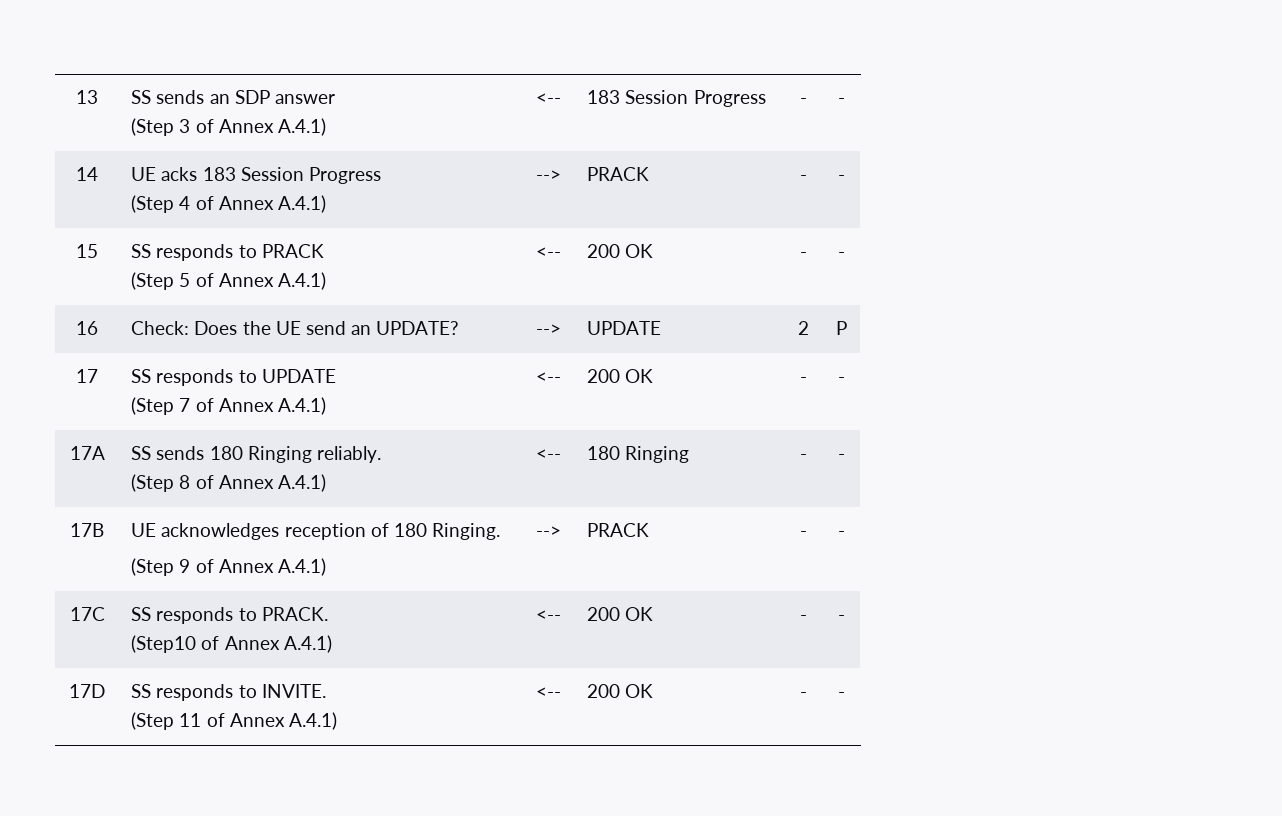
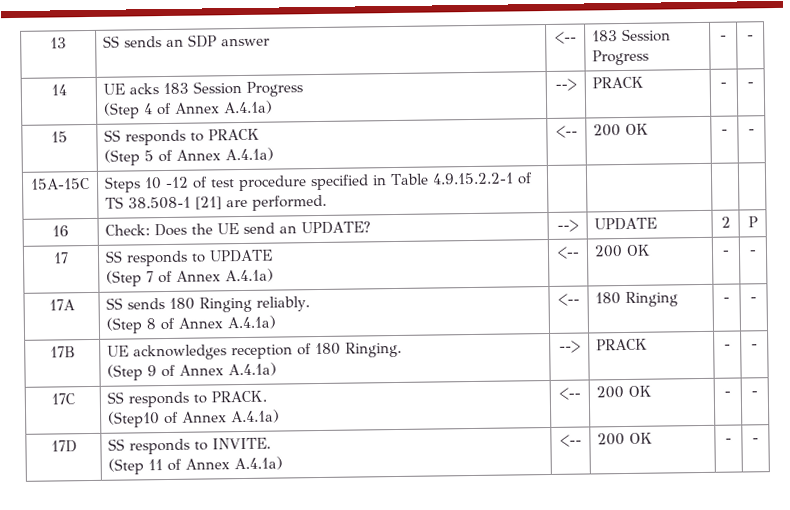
[131,118,326,136] // (Step 3 of Annex A.4.1) -> (271, 42) none
[277,195,326,213] A.4.1) -> [223,100,274,115] A.4.1a)
[277,272,326,290] [536,247,561,258] [587,244,654,258] [799,252,807,258] [838,252,845,258] A.4.1) | <-- | 200 OK | - | - -> [225,147,275,162] [555,125,578,138] [593,123,650,137] [721,128,728,134] [748,128,755,134] [30,177,90,190] [104,172,534,193] [105,194,328,211] A.4.1a) | <-- | 200 OK | - | - // 15A-15C | Steps 10 -12 of test procedure specified in Table 4.9.15.2.2-1 of TS 38.508-1 [21] are performed. | | | |
[277,397,326,415] A.4.1) -> [225,268,275,283] A.4.1a)
[277,474,326,492] A.4.1) -> [227,315,277,330] A.4.1a)
[277,558,326,576] A.4.1) -> [228,362,278,377] A.4.1a)
[283,635,332,653] A.4.1) -> [231,409,281,424] A.4.1a)
[288,712,337,730] A.4.1) -> [234,456,284,471] A.4.1a)

